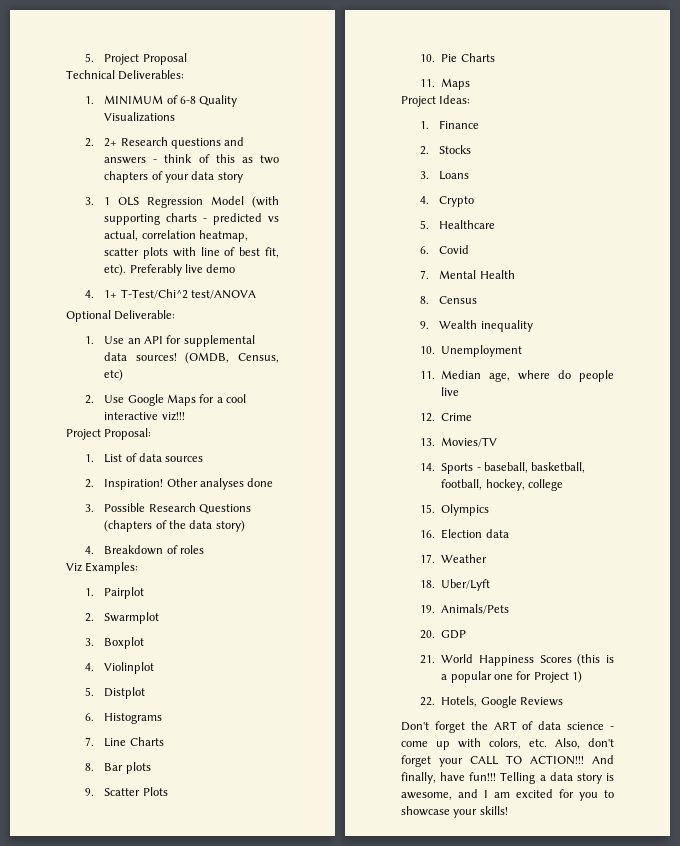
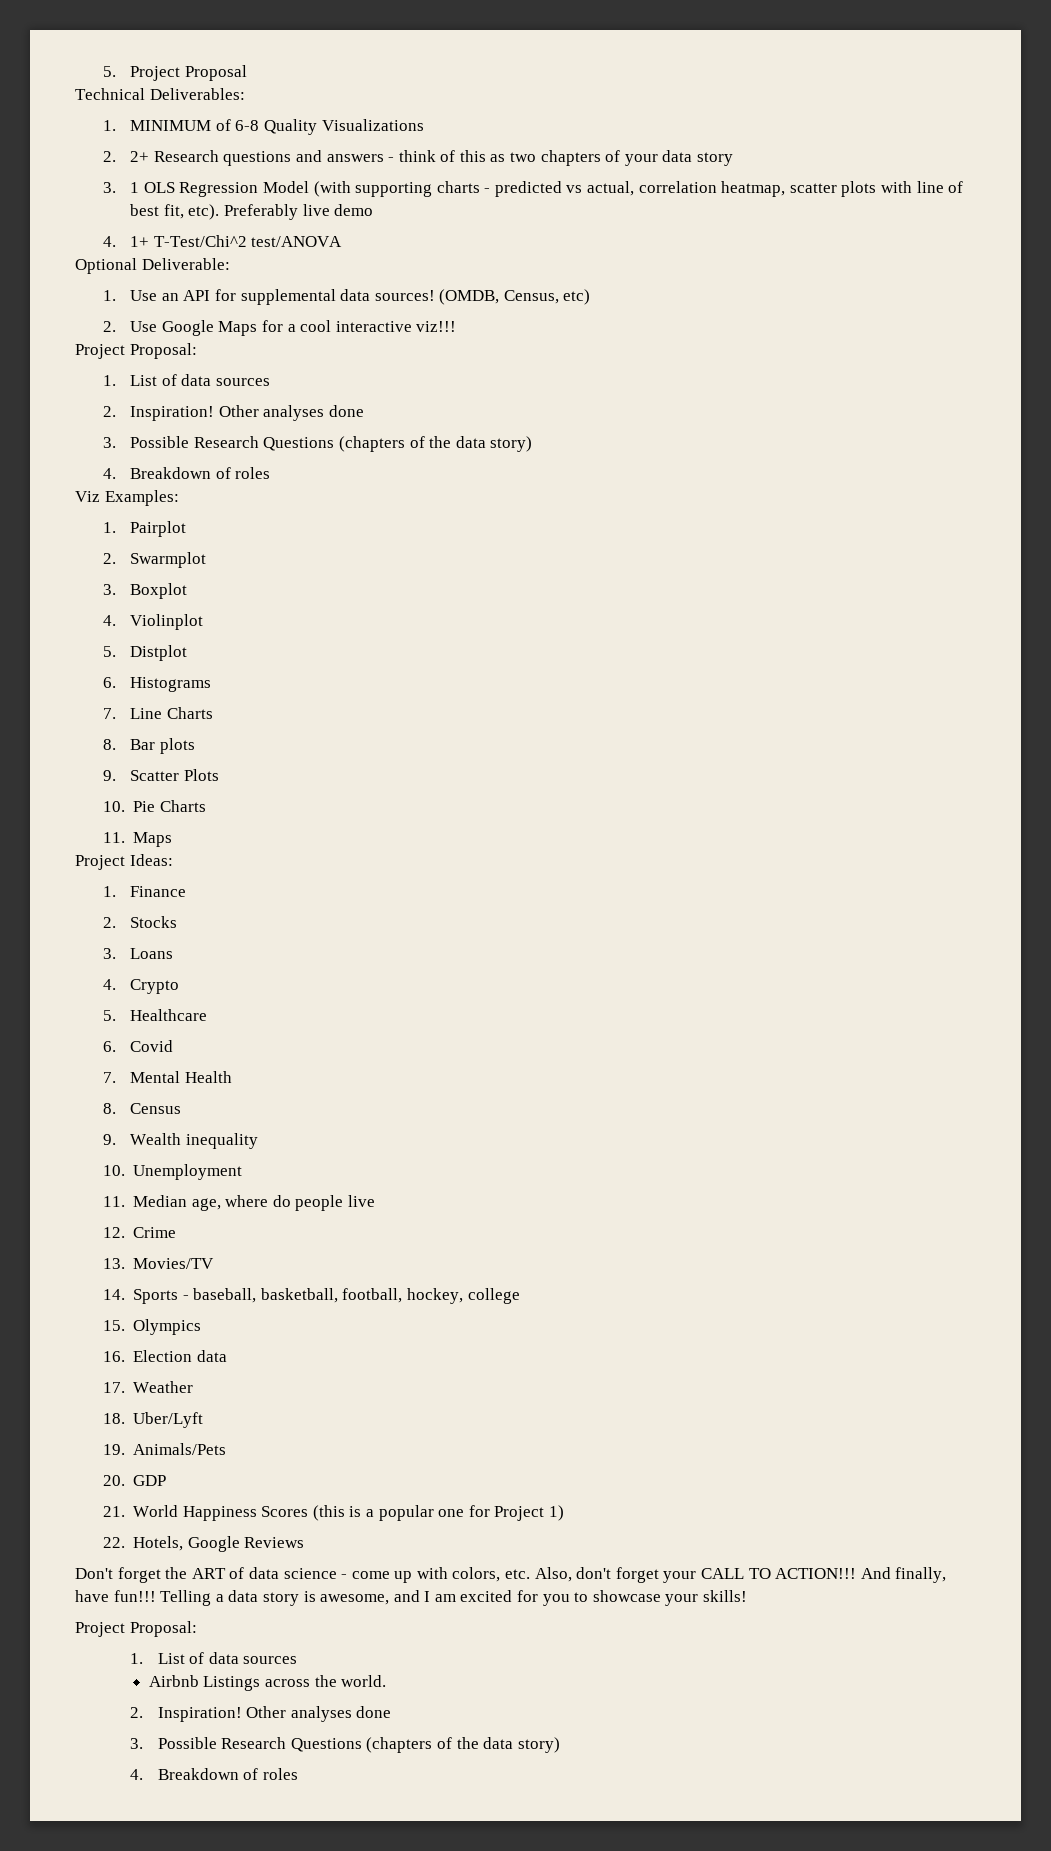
(508, 810) none -> [75,1621,197,1637] [130,1652,298,1664] [148,1675,387,1691] [130,1706,392,1722] [130,1737,560,1753] [130,1768,298,1780] // Project Proposal: // 1. List of data sources // Airbnb Listings across the world. // 2. Inspiration! Other analyses done // 3. Possible Research Questions (chapters of the data story) // 4. Breakdown of roles

